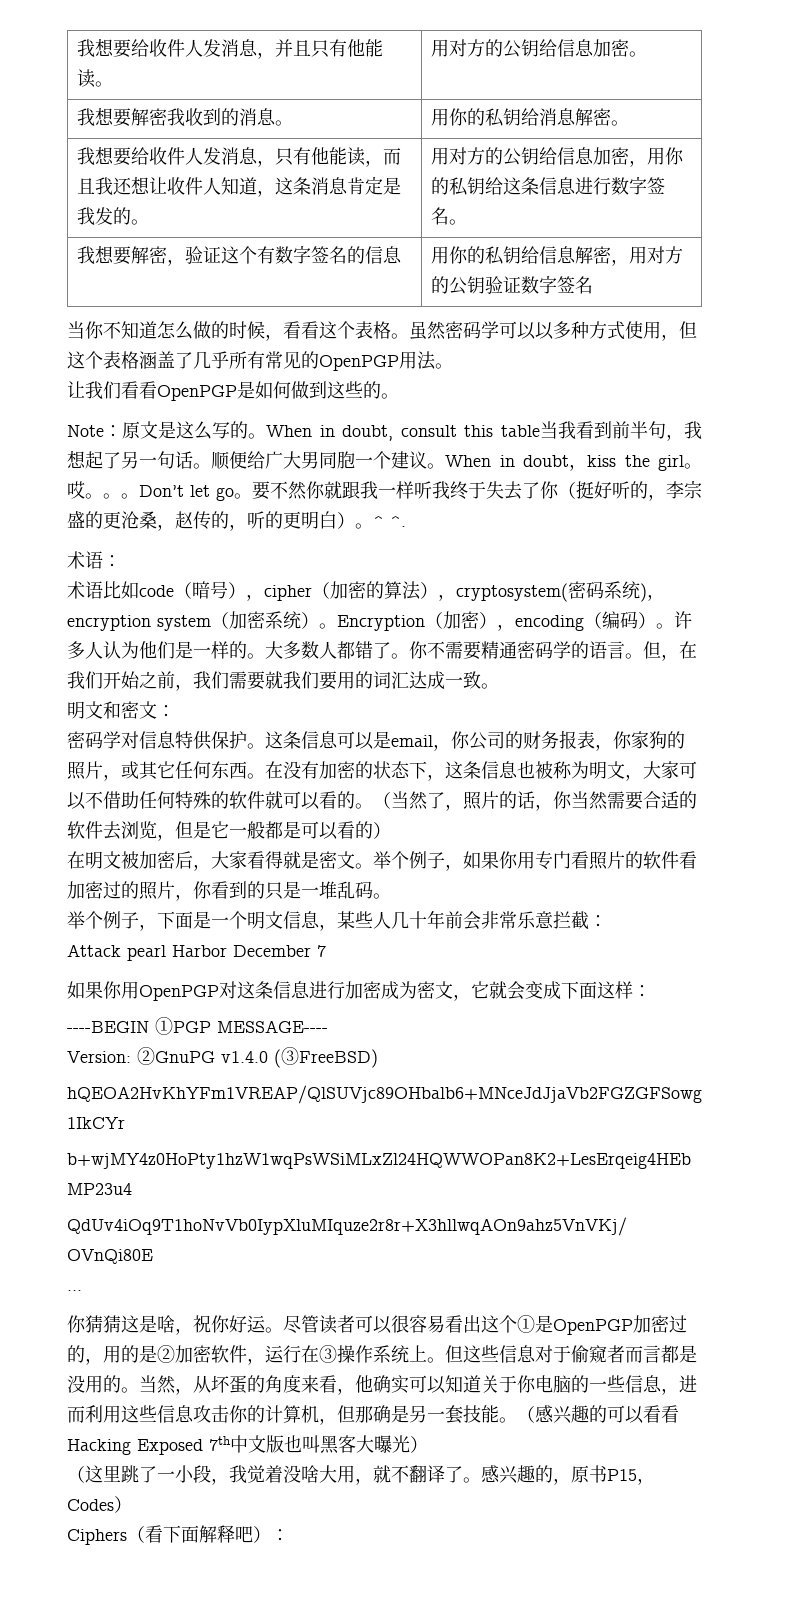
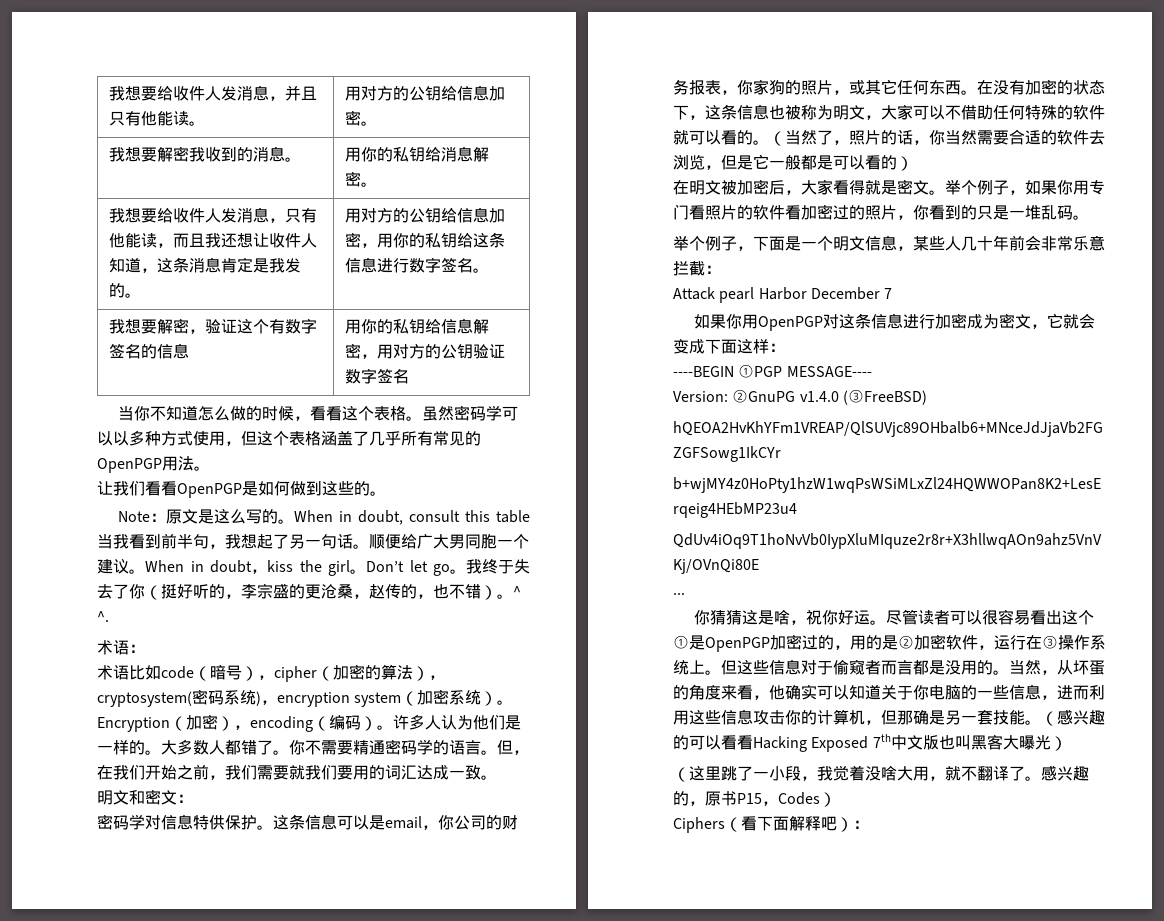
[67,481,139,499] 哎。。。 -> (366, 571) none
[252,481,432,500] 要不然你就跟我一样听 -> (466, 571) none
[247,511,337,529] 听的更明白 -> [433,584,481,599] 也不错

